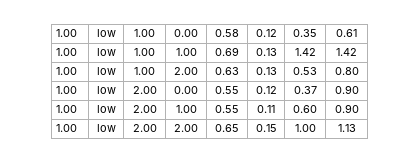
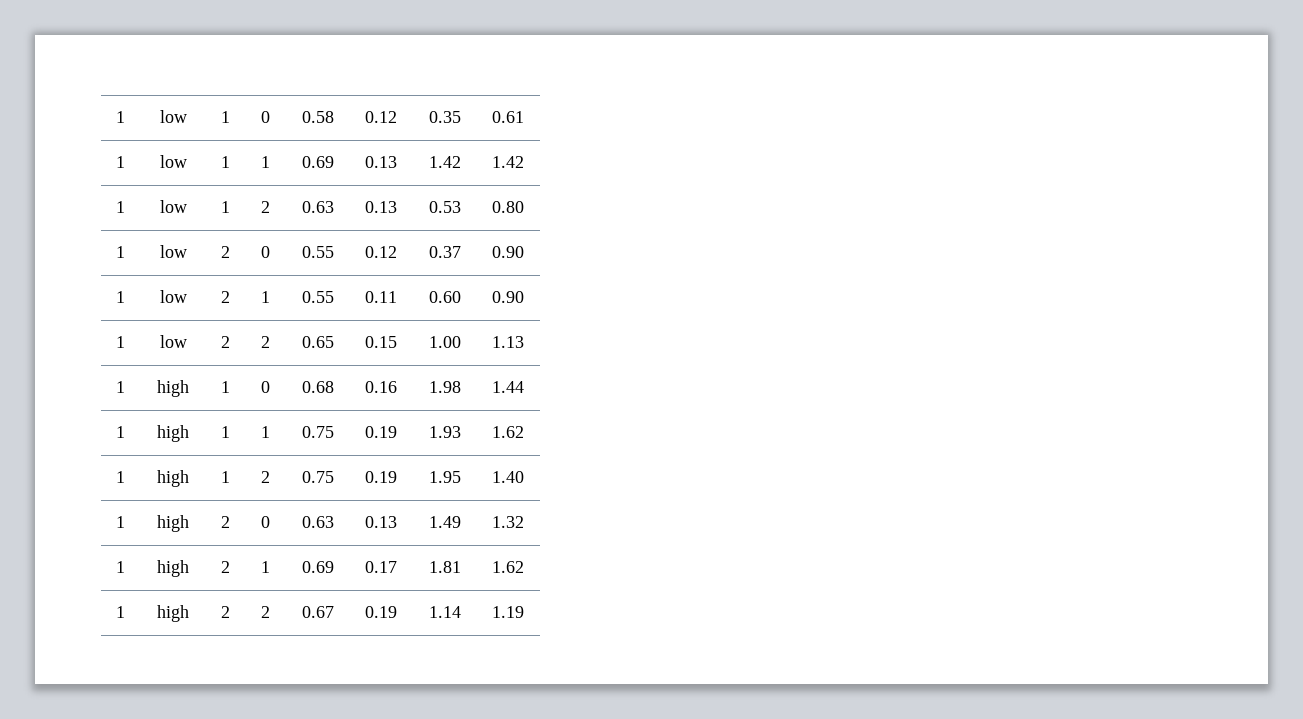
[56,29,78,37] [96,29,116,37] [134,29,155,37] [174,29,198,37] 1.00 | low | 1.00 | 0.00 -> [116,111,126,123] [159,110,187,123] [220,111,230,123] [261,111,270,123] 1 | low | 1 | 0
[56,48,78,56] [96,48,116,56] [134,48,155,56] [175,48,197,56] 1.00 | low | 1.00 | 1.00 -> [116,156,126,168] [159,155,187,168] [220,156,230,168] [261,156,270,168] 1 | low | 1 | 1
[56,67,78,75] [96,67,116,75] [134,67,155,75] [174,67,198,75] 1.00 | low | 1.00 | 2.00 -> [116,201,126,213] [159,200,187,213] [220,201,230,213] [261,201,270,213] 1 | low | 1 | 2
[56,86,78,94] [96,86,116,94] [132,86,157,94] [174,86,198,94] 1.00 | low | 2.00 | 0.00 -> [116,246,126,258] [159,245,187,258] [220,246,230,258] [261,246,270,258] 1 | low | 2 | 0
[56,105,78,113] [96,105,116,113] [132,105,157,113] [175,105,197,113] 1.00 | low | 2.00 | 1.00 -> [116,291,126,303] [159,290,187,303] [220,291,230,303] [261,291,270,303] 1 | low | 2 | 1
[56,124,78,132] [96,124,116,132] [132,124,157,132] [174,124,198,132] 1.00 | low | 2.00 | 2.00 -> [116,336,126,348] [159,335,187,348] [220,336,230,348] [261,336,270,348] 1 | low | 2 | 2
(356, 128) none -> [116,381,126,393] [157,380,189,397] [220,381,230,393] [261,381,270,393] [301,381,334,393] [365,381,397,393] [428,381,461,393] [492,381,524,393] [116,426,126,438] [157,425,189,442] [220,426,230,438] [261,426,270,438] [301,426,334,438] [365,426,397,438] [428,426,461,438] [492,426,524,438] [116,471,126,483] [157,470,189,487] [220,471,230,483] [261,471,270,483] [301,471,334,483] [365,471,397,483] [428,471,461,483] [492,471,524,483] [116,516,126,528] [157,515,189,532] [220,516,230,528] [261,516,270,528] [301,516,334,528] [365,516,397,528] [428,516,461,528] [492,516,524,528] [116,561,126,573] [157,560,189,577] [220,561,230,573] [261,561,270,573] [301,561,334,573] [365,561,397,573] [428,561,461,573] [492,561,524,573] [116,606,126,618] [157,605,189,622] [220,606,230,618] [261,606,270,618] [301,606,334,618] [365,606,397,618] [428,606,461,618] [492,606,524,618] // 1 | high | 1 | 0 | 0.68 | 0.16 | 1.98 | 1.44 // 1 | high | 1 | 1 | 0.75 | 0.19 | 1.93 | 1.62 // 1 | high | 1 | 2 | 0.75 | 0.19 | 1.95 | 1.40 // 1 | high | 2 | 0 | 0.63 | 0.13 | 1.49 | 1.32 // 1 | high | 2 | 1 | 0.69 | 0.17 | 1.81 | 1.62 // 1 | high | 2 | 2 | 0.67 | 0.19 | 1.14 | 1.19

